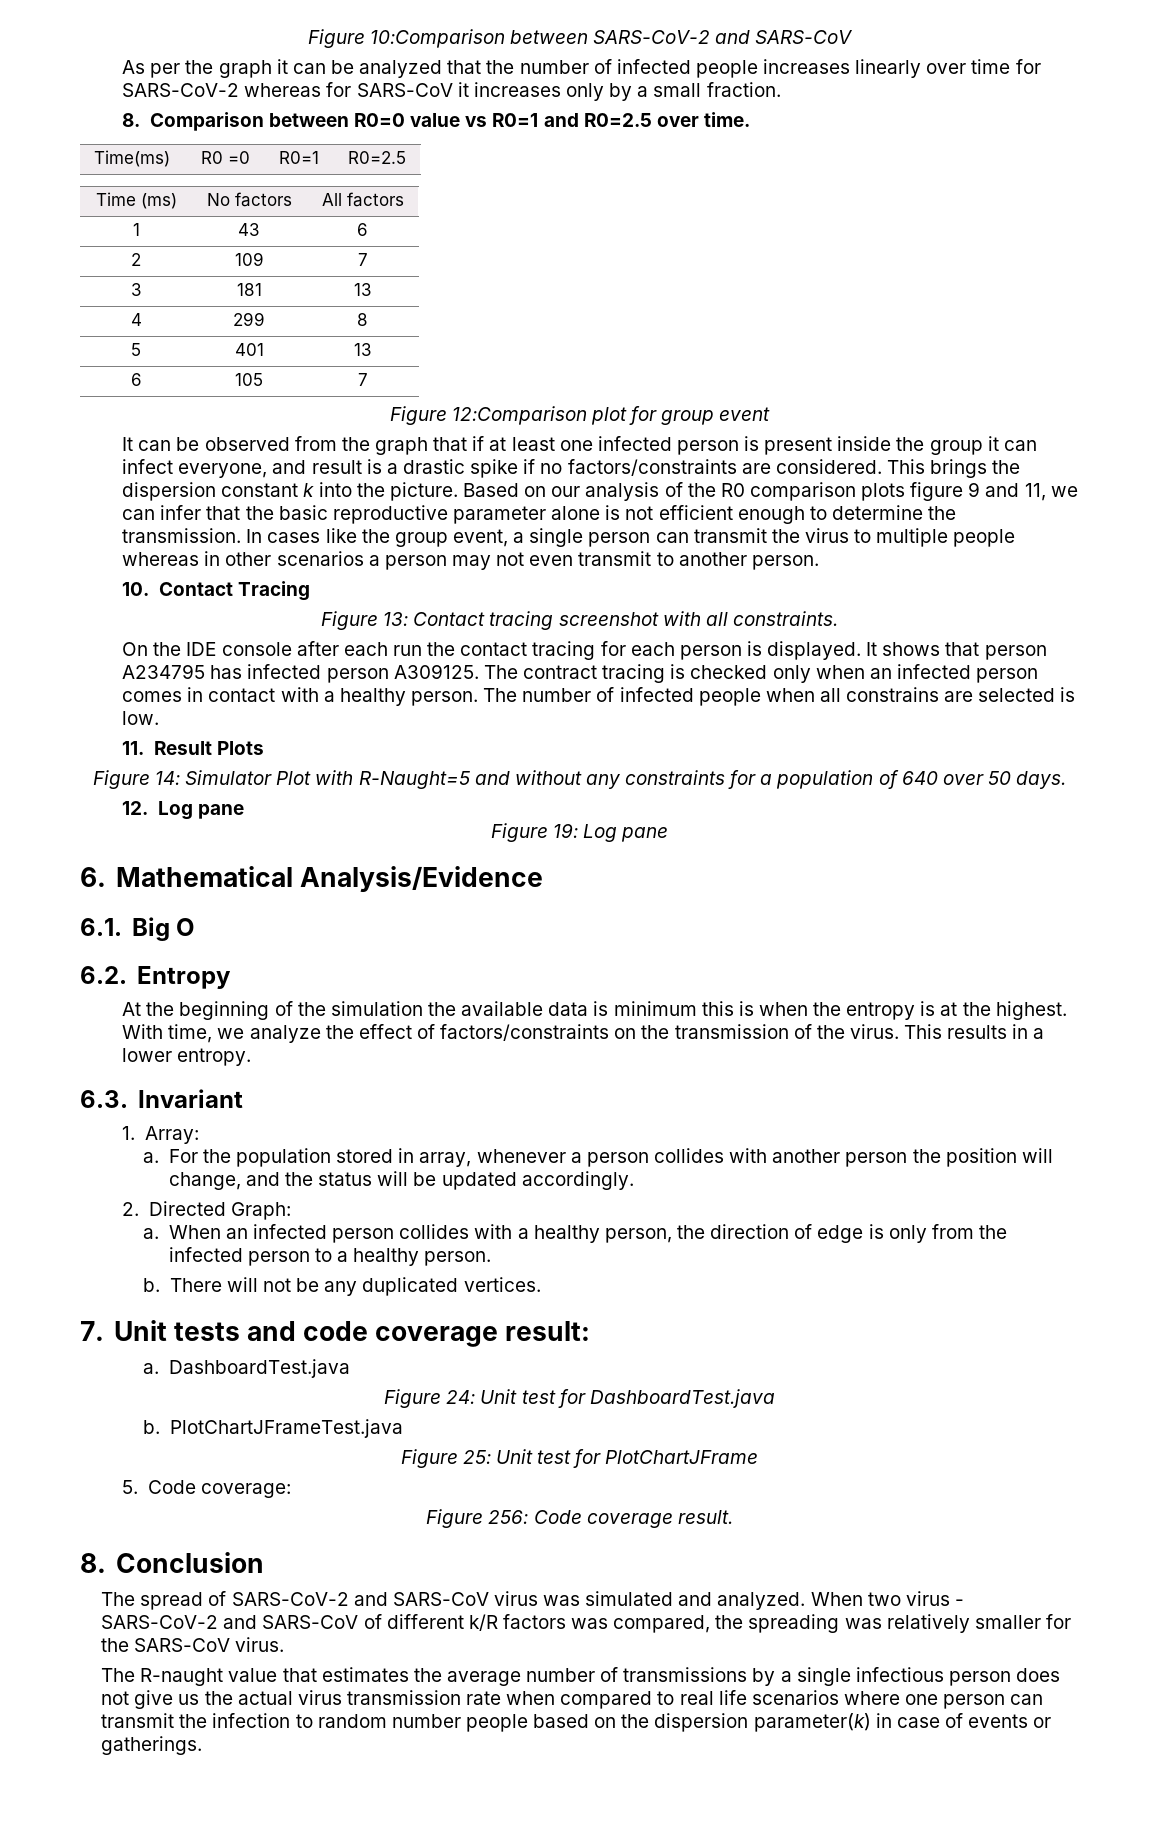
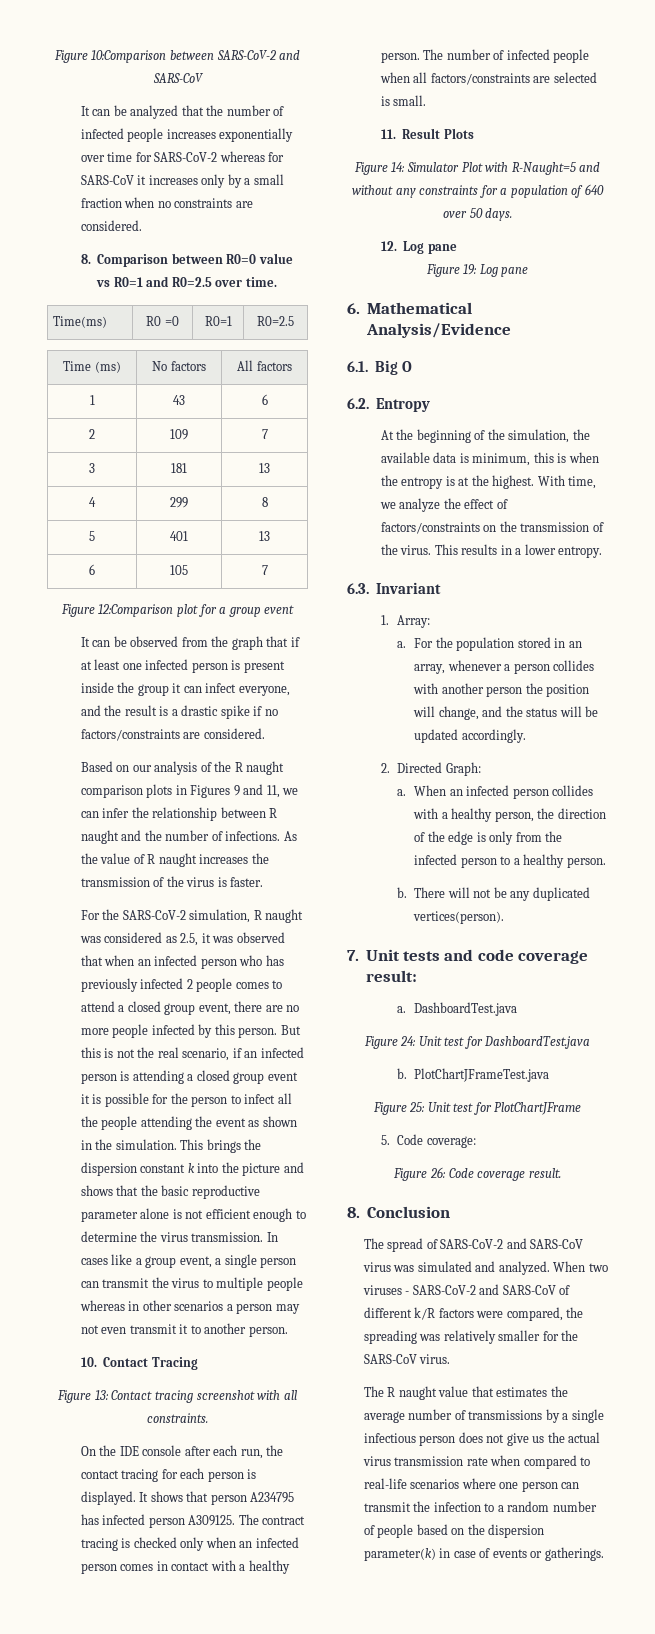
[122,59,288,78] As per the graph it -> [80,106,90,116] It
[855,59,922,78] linearly -> [219,128,294,142] exponentially
[706,82,781,97] fraction. -> [80,197,253,208] [80,220,142,231] fraction when no constraints are considered.
(658, 415) none -> [219,607,227,614] a
(307, 467) none -> [104,705,122,716] the
(882, 466) none -> [80,761,285,775] [80,784,299,798] [80,807,278,821] [80,830,297,844] [80,853,269,867] [80,876,264,887] [80,909,304,923] [79,932,285,946] [80,955,284,969] [80,978,283,992] [80,1001,300,1015] [80,1024,301,1038] [80,1047,304,1061] [80,1070,298,1084] [80,1093,292,1107] [80,1116,297,1130] [80,1139,177,1150] // Based on our analysis of the R naught comparison plots in Figures 9 and 11, we can infer the relationship between R naught and the number of infections. As the value of R naught increases the transmission of the virus is faster. // For the SARS-CoV-2 simulation, R naught was considered as 2.5, it was observed that when an infected person who has previously infected 2 people comes to attend a closed group event, there are no more people infected by this person. But this is not the real scenario, if an infected person is attending a closed group event it is possible for the person to infect all the people attending the event as shown in the simulation.
[389,482,1078,501] [122,505,202,520] picture. Based on our analysis of the R0 comparison plots figure 9 and 11, we can infer -> [242,1162,304,1176] [80,1185,113,1196] picture and shows
(957, 513) none -> [159,1232,188,1242] virus
[361,529,390,543] the -> [135,1258,142,1265] a
(652, 558) none -> [179,1324,189,1334] it
[393,645,423,656] run -> [240,1449,263,1459] run,
[846,687,940,702] constrains -> [430,73,530,85] factors/constraints
[122,711,160,725] low. -> [393,95,427,106] small.
[330,1001,423,1016] simulation -> [508,429,570,443] simulation,
[613,1001,697,1016] minimum -> [472,453,531,466] minimum,
(415, 1155) none -> [568,641,582,648] an
(813, 1231) none -> [427,831,445,842] the
[463,1277,541,1292] vertices. -> [413,911,505,924] vertices(person).
[488,1510,529,1524] 256: -> [429,1167,446,1178] 26:
[905,1591,950,1606] virus -> [362,1285,402,1295] viruses
[571,1618,609,1629] was -> [476,1311,504,1318] were
[140,1668,224,1686] R-naught -> [387,1386,437,1400] R naught
[679,1690,747,1705] real life -> [363,1478,407,1489] real-life
(313, 1721) none -> [497,1505,504,1512] a
(461, 1721) none -> [363,1525,375,1535] of

